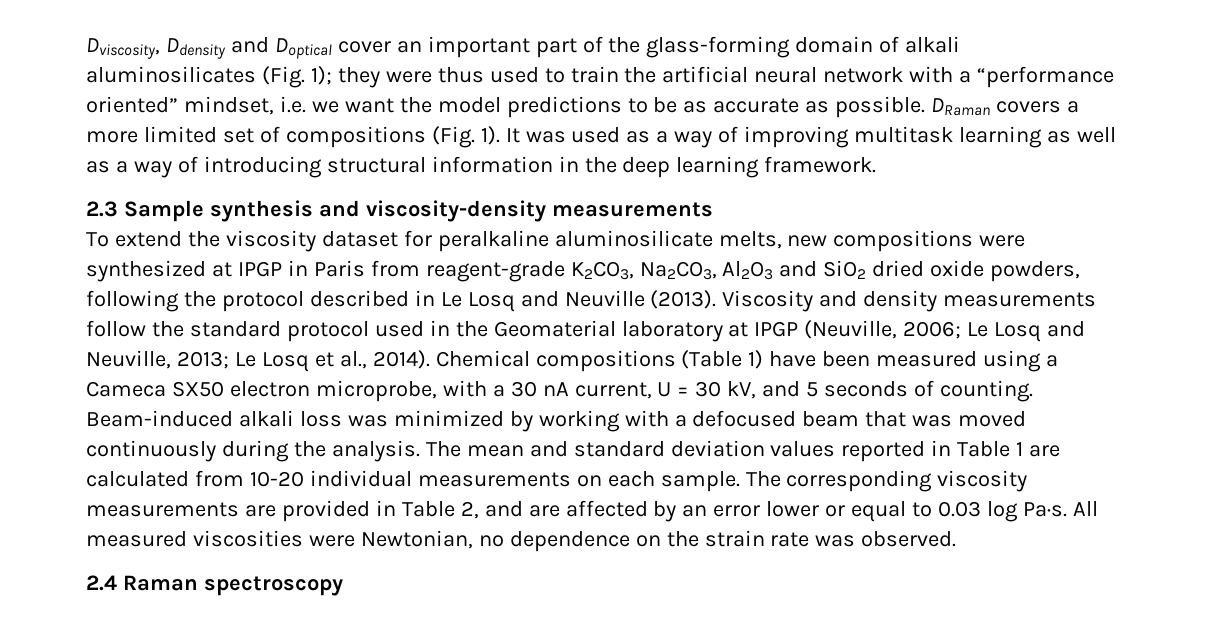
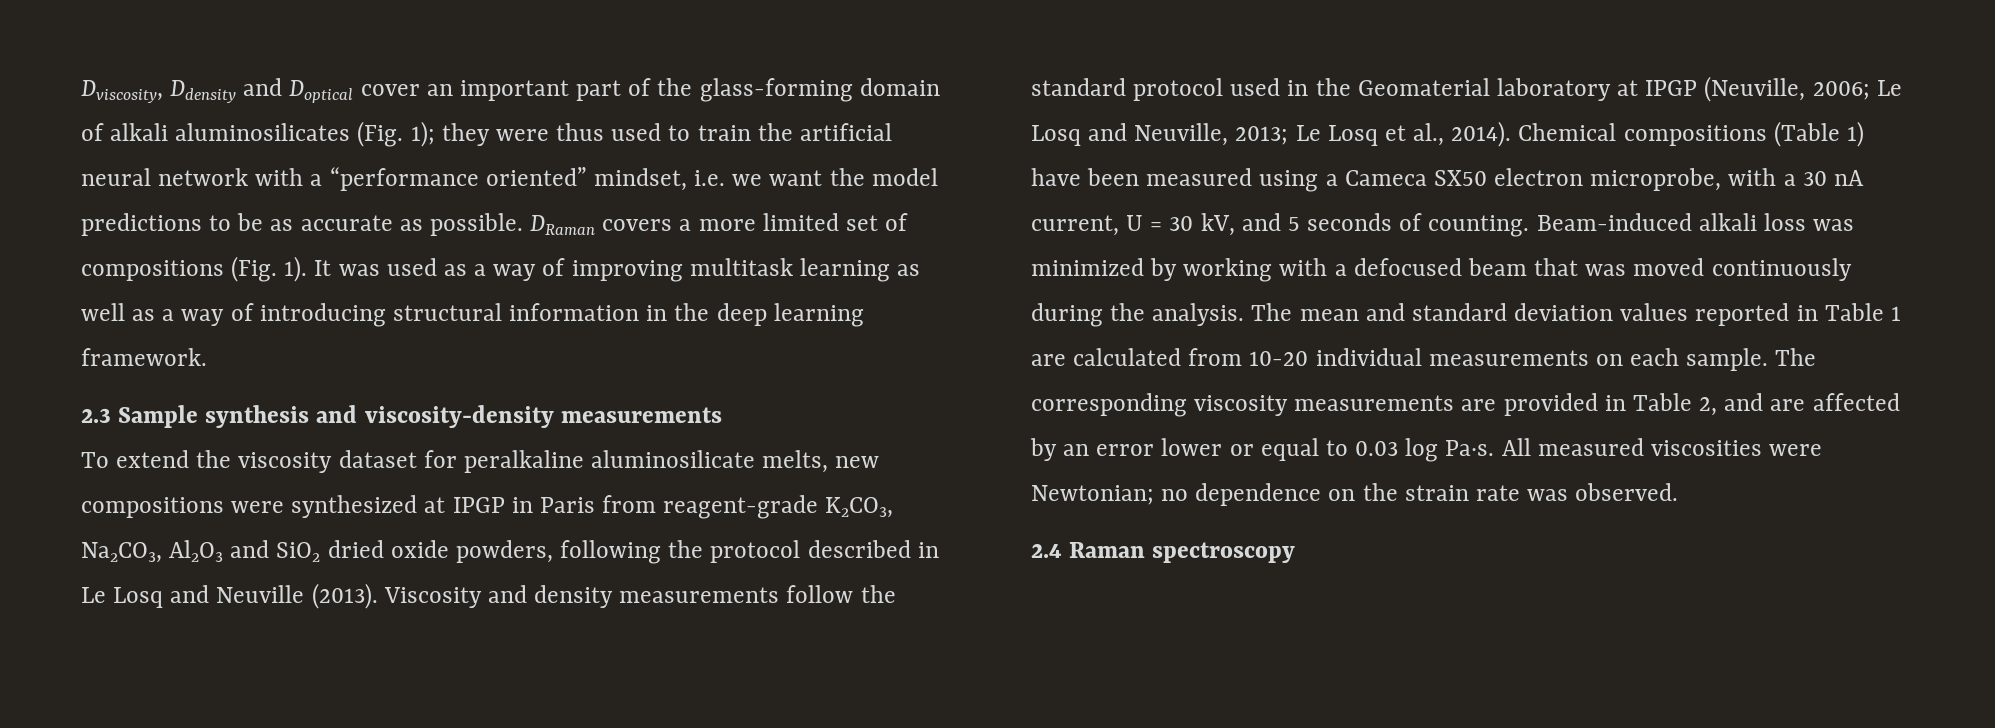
[360,530,473,549] Newtonian, -> [1031,485,1154,505] Newtonian;

